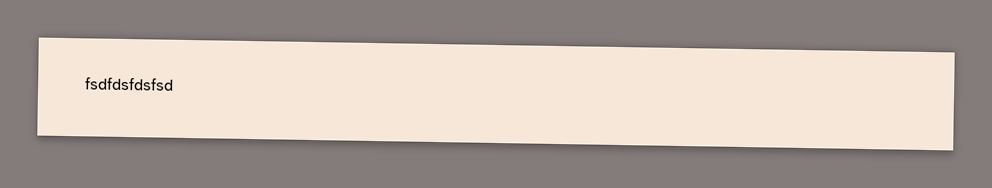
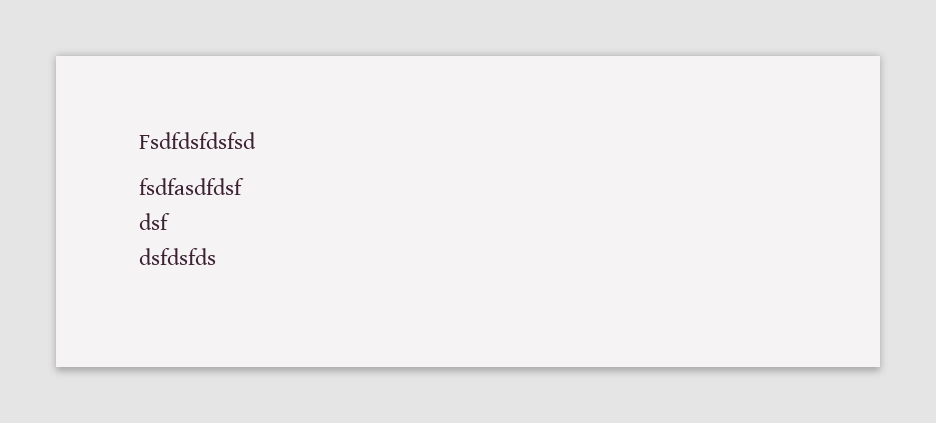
[85,77,174,91] fsdfdsfdsfsd -> [139,132,256,149] [139,178,244,195] [139,213,170,230] [139,248,216,265] Fsdfdsfdsfsd // fsdfasdfdsf // dsf // dsfdsfds

